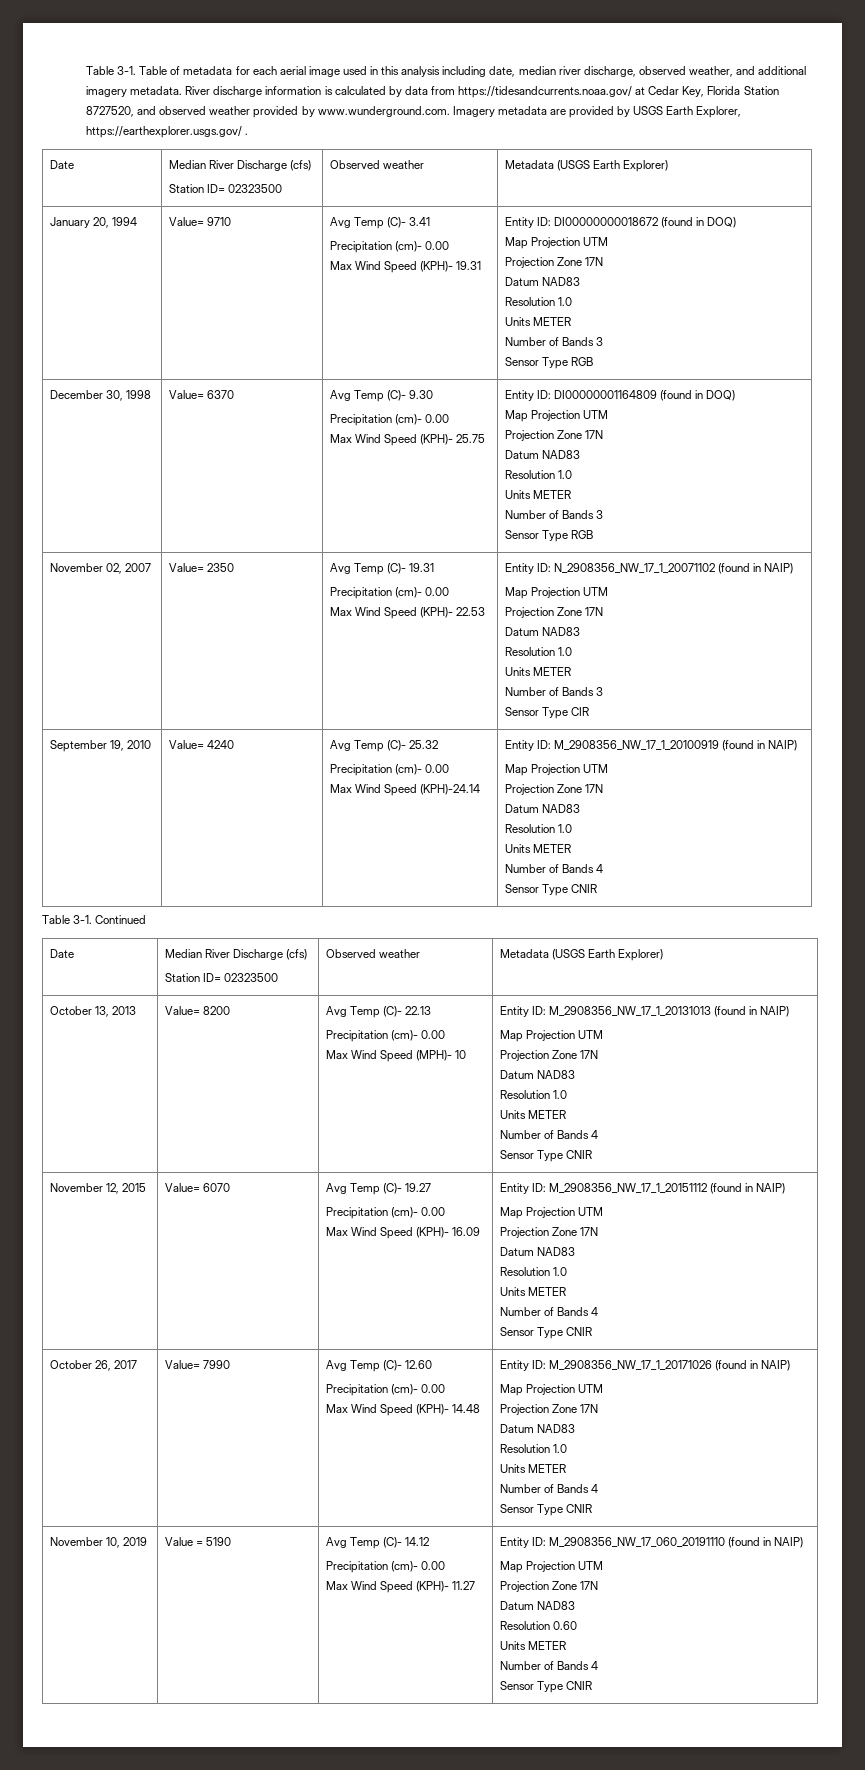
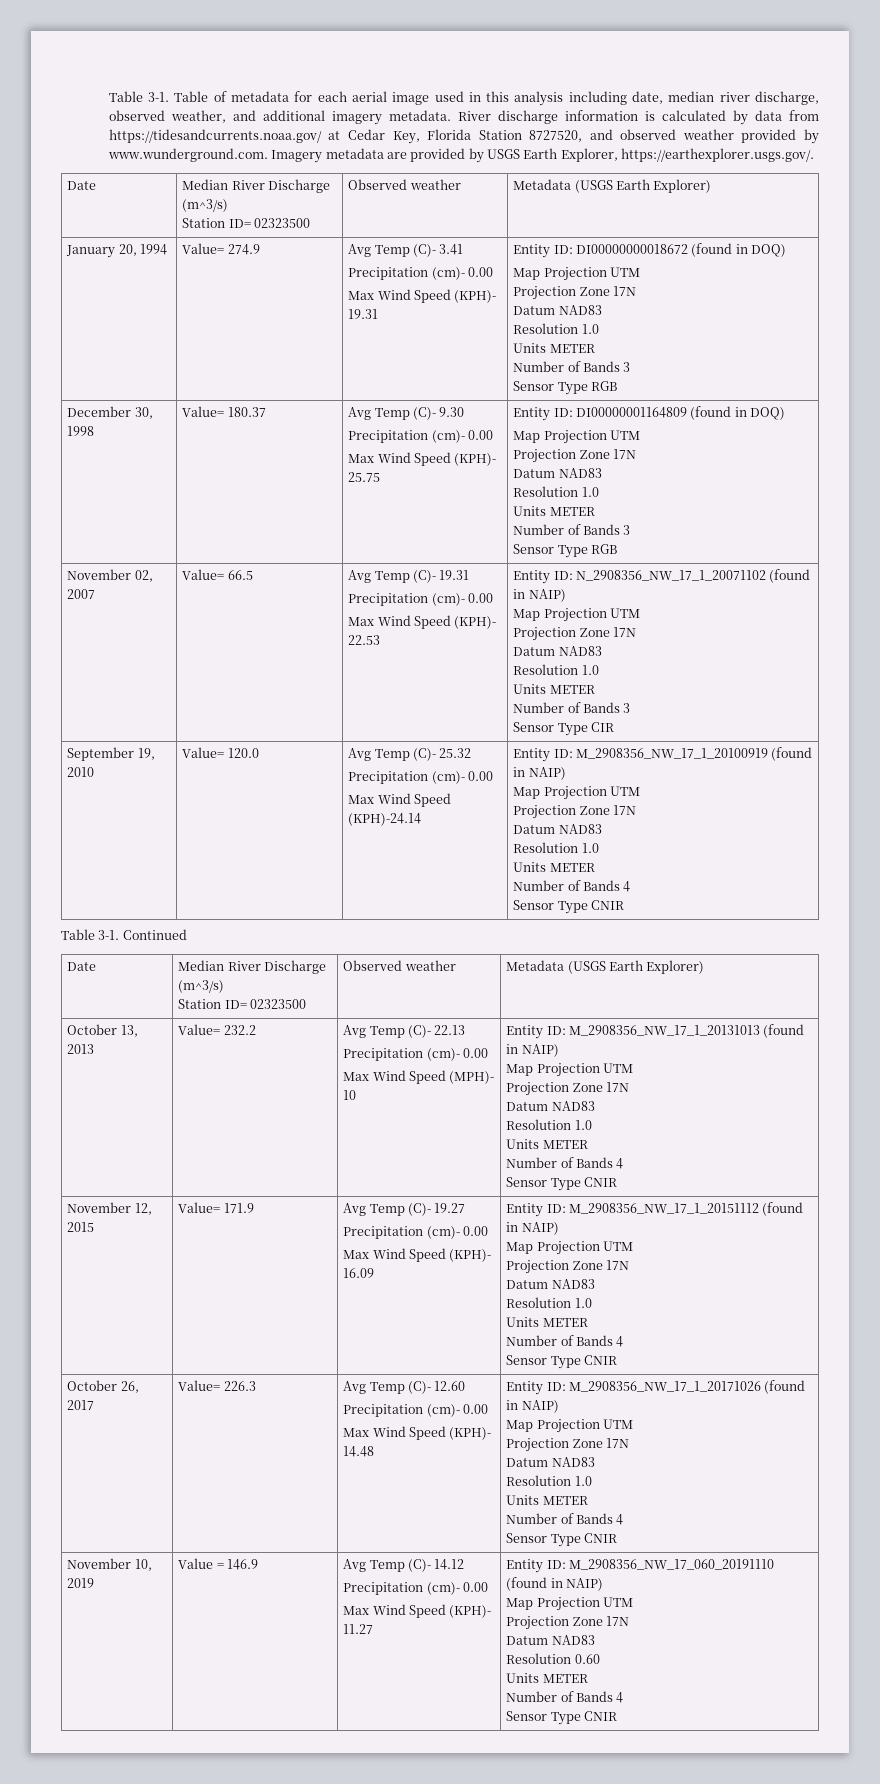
[85,126,249,138] [49,160,74,169] [168,160,311,171] https://earthexplorer.usgs.gov/ . // Date | Median River Discharge (cfs) -> [621,148,815,162] [67,181,97,190] [182,179,330,193] [182,199,229,212] https://earthexplorer.usgs.gov/. // Date | Median River Discharge (m^3/s)
[206,217,231,226] 9710 -> [227,244,260,255] 274.9
[206,390,234,399] 6370 -> [227,407,266,417] 180.37
[206,563,234,572] 2350 -> [227,570,253,580] 66.5
[206,740,234,749] 4240 -> [227,748,259,758] 120.0
[285,949,307,960] (cfs) -> [178,980,225,993] (m^3/s)
[202,1006,230,1015] 8200 -> [223,1025,256,1035] 232.2
[202,1183,230,1192] 6070 -> [223,1203,254,1213] 171.9
[202,1360,230,1369] 7990 -> [223,1381,256,1391] 226.3
[205,1537,231,1546] 5190 -> [226,1559,258,1570] 146.9

